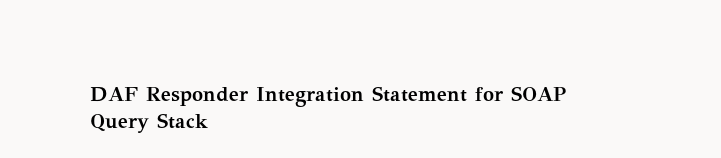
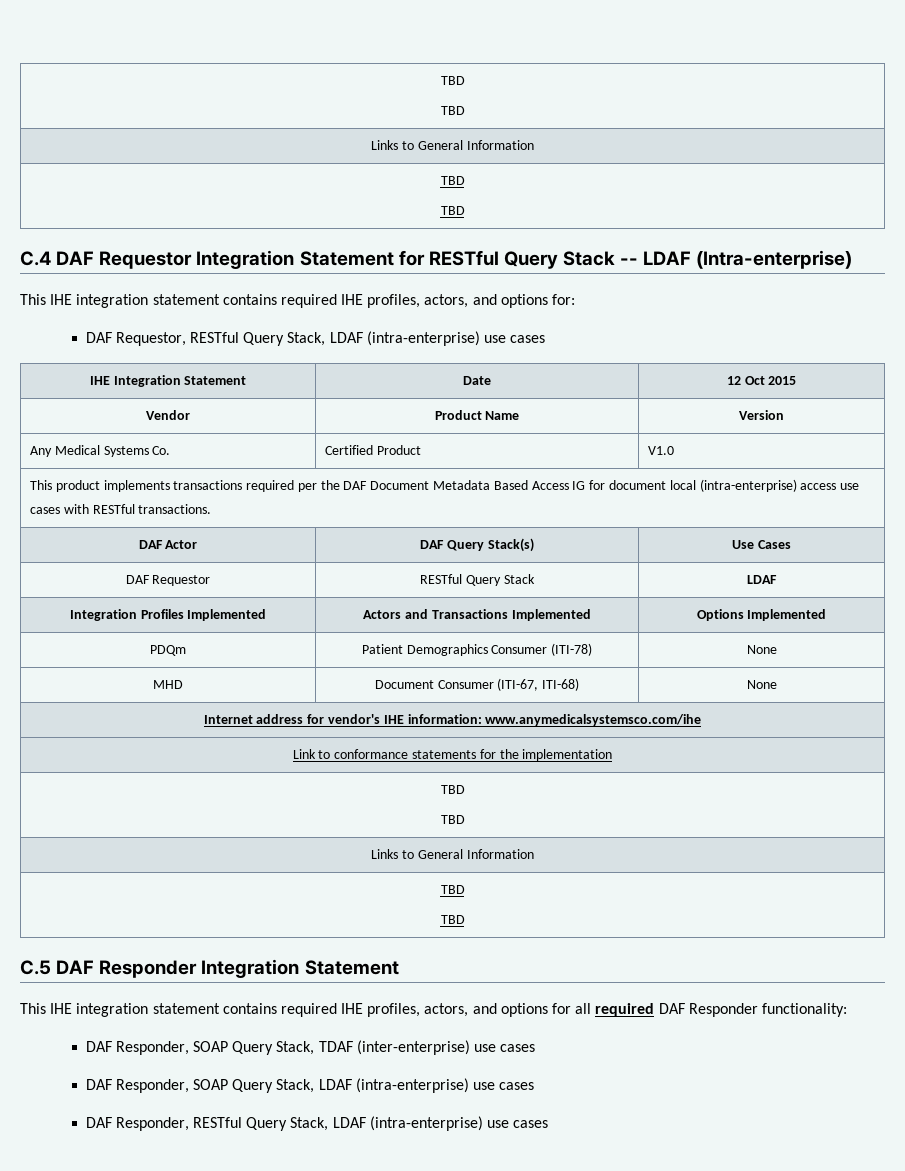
[90,86,566,107] [90,113,208,133] DAF Responder Integration Statement for SOAP Query Stack -> [440,76,465,85] [440,106,465,115] [371,140,534,150] [440,176,465,185] [440,206,465,215] [20,250,853,269] [20,294,576,308] [85,331,546,346] [89,375,247,387] [463,376,492,385] [726,376,797,385] [146,410,190,420] [434,410,520,420] [739,410,784,420] [30,445,171,457] [325,445,421,455] [648,446,675,455] [30,479,860,492] [30,504,212,514] [138,540,198,549] [420,538,534,552] [732,540,791,549] [125,575,211,586] [420,574,535,586] [747,575,777,584] [69,609,267,621] [363,609,591,621] [696,609,827,621] [150,645,186,656] [361,643,593,656] [746,645,777,654] [153,680,183,689] [374,678,580,691] [746,680,777,689] [203,714,702,726] [292,749,613,761] [440,785,465,794] [440,815,465,824] [371,849,534,859] [440,885,465,894] [440,915,465,924] [20,959,399,978] [20,1003,847,1017] [85,1040,536,1055] [85,1078,535,1093] [85,1116,549,1131] TBD // TBD // Links to General Information // TBD // TBD // C.4 DAF Requestor Integration Statement for RESTful Query Stack -- LDAF (Intra-enterprise) // This IHE integration statement contains required IHE profiles, actors, and options for: // DAF Requestor, RESTful Query Stack, LDAF (intra-enterprise) use cases // IHE Integration Statement | Date | 12 Oct 2015 // Vendor | Product Name | Version // Any Medical Systems Co. | Certified Product | V1.0 // This product implements transactions required per the DAF Document Metadata Based Access IG for document local (intra-enterprise) access use cases with RESTful transactions. // DAF Actor | DAF Query Stack(s) | Use Cases // DAF Requestor | RESTful Query Stack | LDAF // Integration Profiles Implemented | Actors and Transactions Implemented | Options Implemented // PDQm | Patient Demographics Consumer (ITI-78) | None // MHD | Document Consumer (ITI-67, ITI-68) | None // Internet address for vendor's IHE information: www.anymedicalsystemsco.com/ihe // Link to conformance statements for the implementation // TBD // TBD // Links to General Information // TBD // TBD // C.5 DAF Responder Integration Statement // This IHE integration statement contains required IHE profiles, actors, and options for all required DAF Responder functionality: // DAF Responder, SOAP Query Stack, TDAF (inter-enterprise) use cases // DAF Responder, SOAP Query Stack, LDAF (intra-enterprise) use cases // DAF Responder, RESTful Query Stack, LDAF (intra-enterprise) use cases

